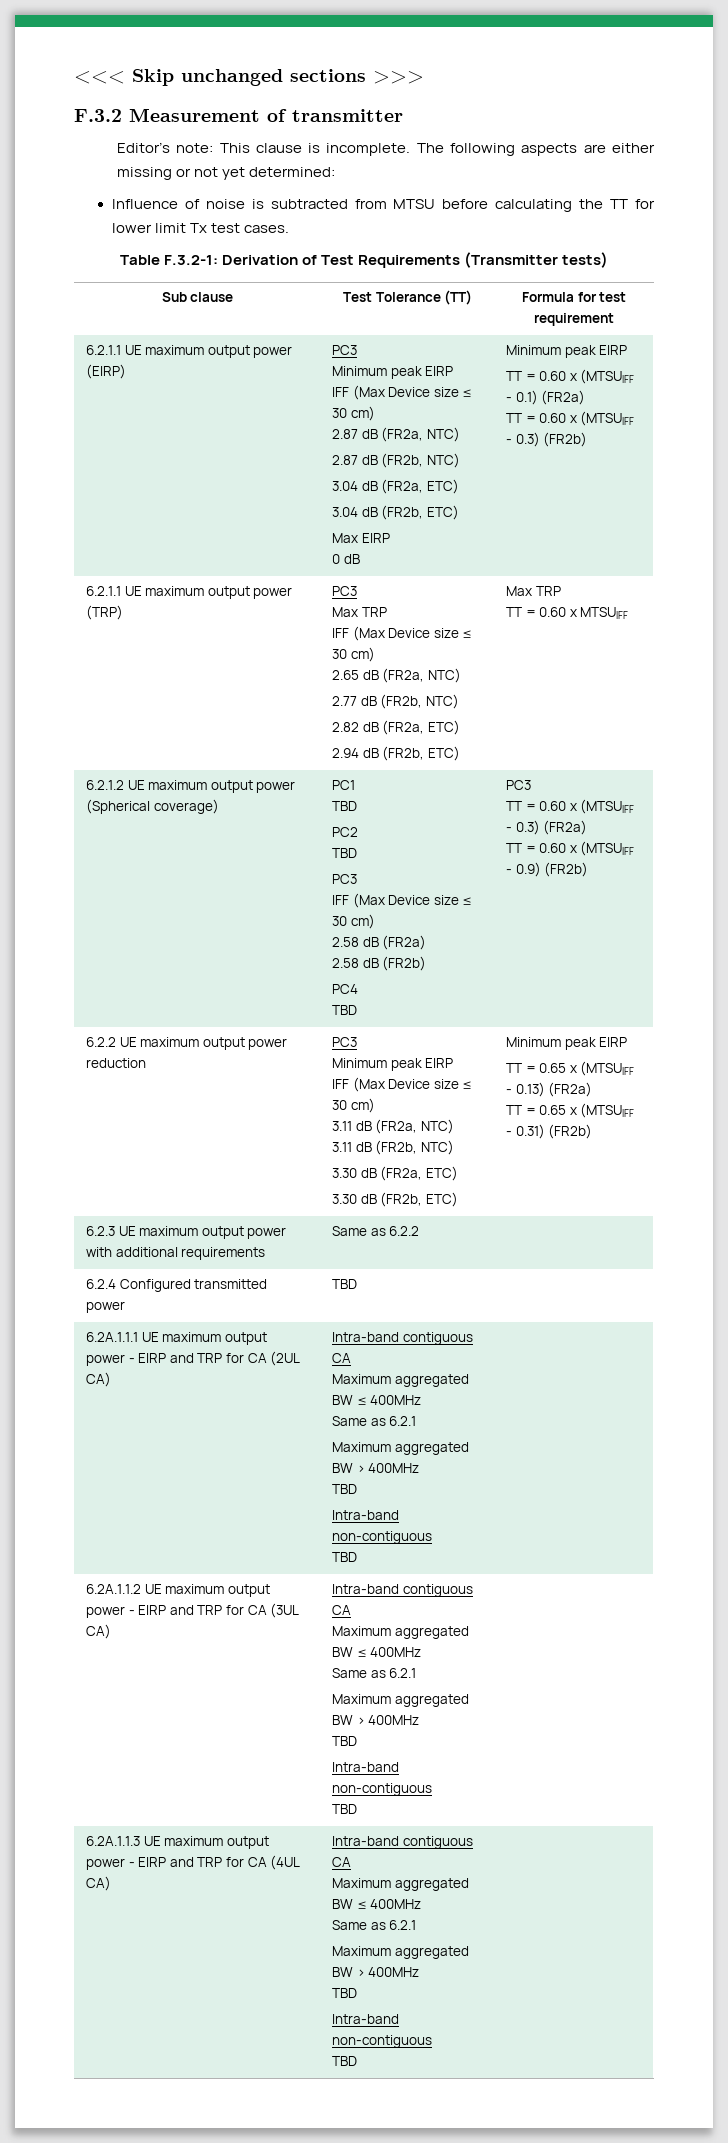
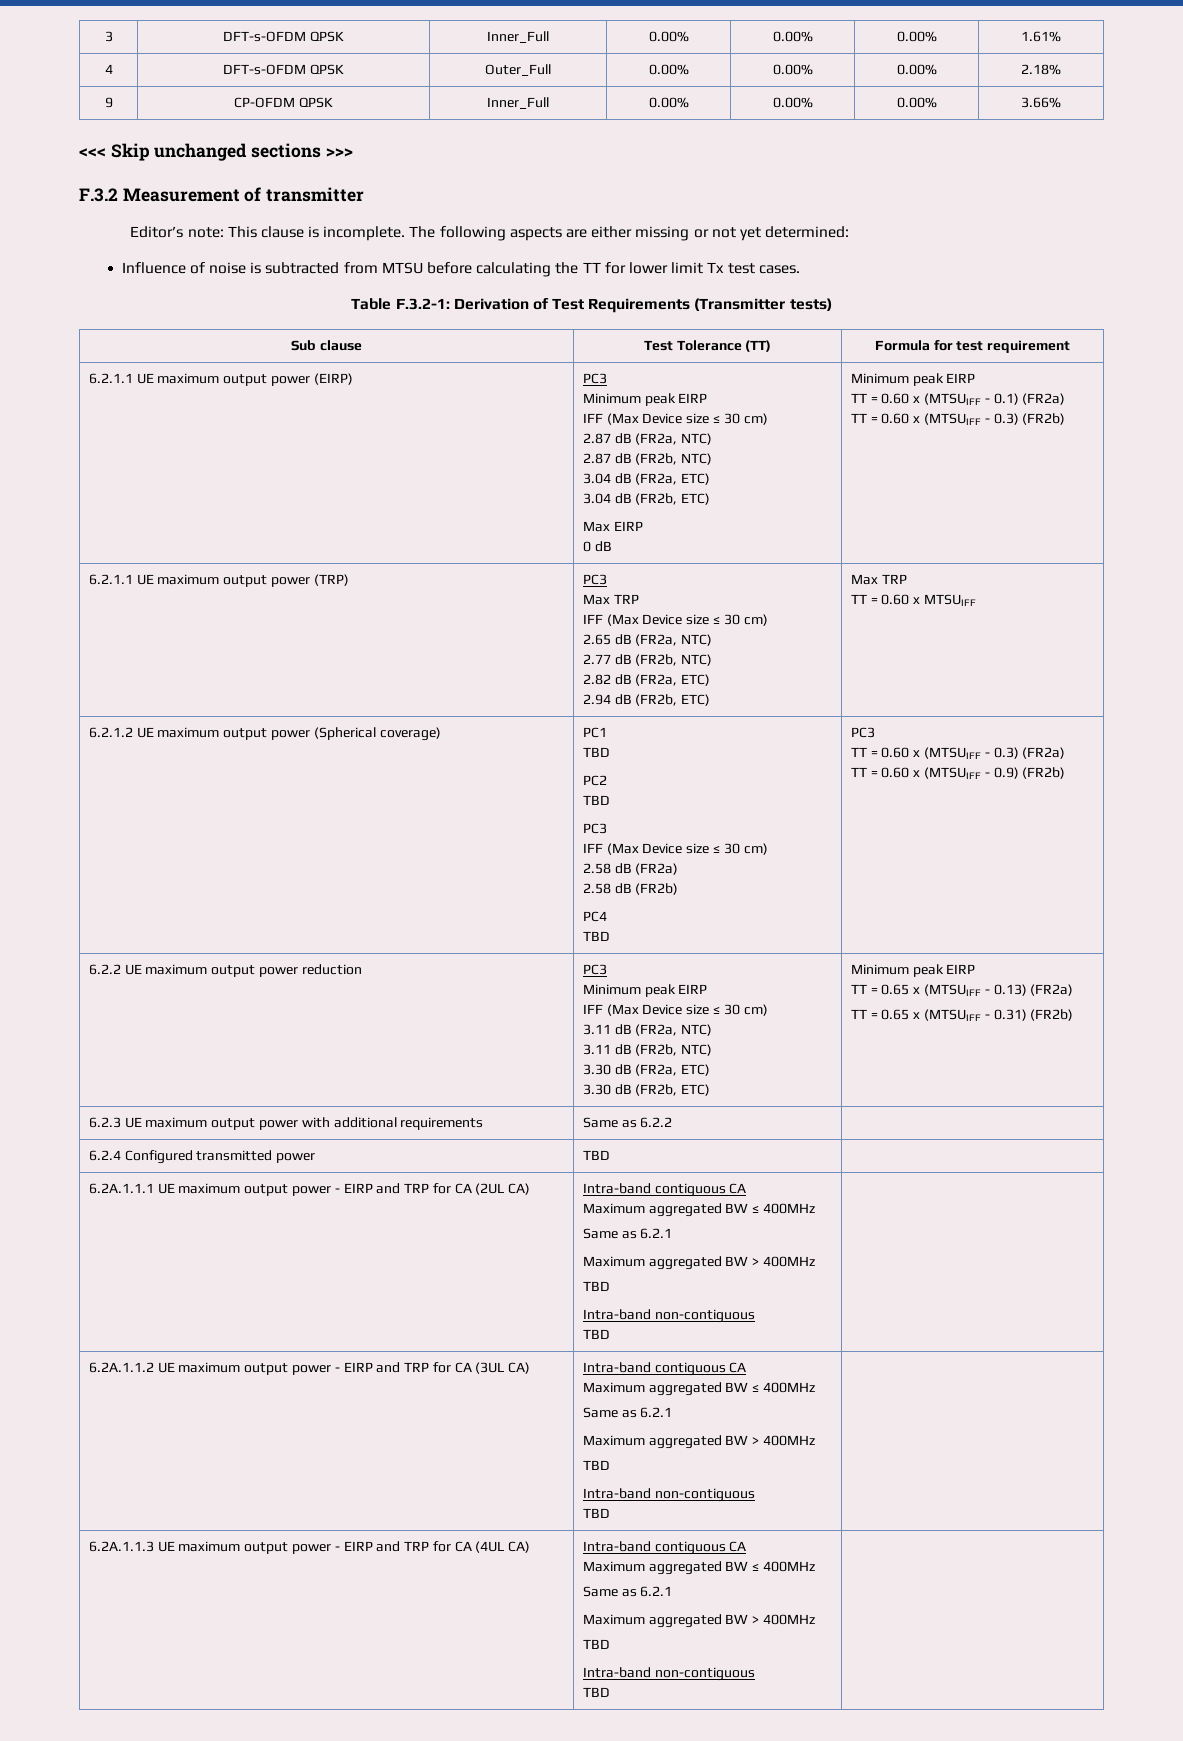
(74, 77) none -> [104,31,113,42] [223,31,344,42] [487,31,549,43] [648,31,689,42] [772,31,813,42] [896,31,937,42] [1021,31,1061,42] [104,64,113,74] [223,64,344,75] [485,64,551,76] [648,64,689,75] [772,64,813,75] [896,64,937,75] [1021,64,1061,75] [104,97,113,108] [234,97,333,108] [487,97,549,109] [648,97,689,108] [772,97,813,108] [896,97,937,108] [1021,97,1061,108] 3 | DFT-s-OFDM QPSK | Inner_Full | 0.00% | 0.00% | 0.00% | 1.61% // 4 | DFT-s-OFDM QPSK | Outer_Full | 0.00% | 0.00% | 0.00% | 2.18% // 9 | CP-OFDM QPSK | Inner_Full | 0.00% | 0.00% | 0.00% | 3.66% //

